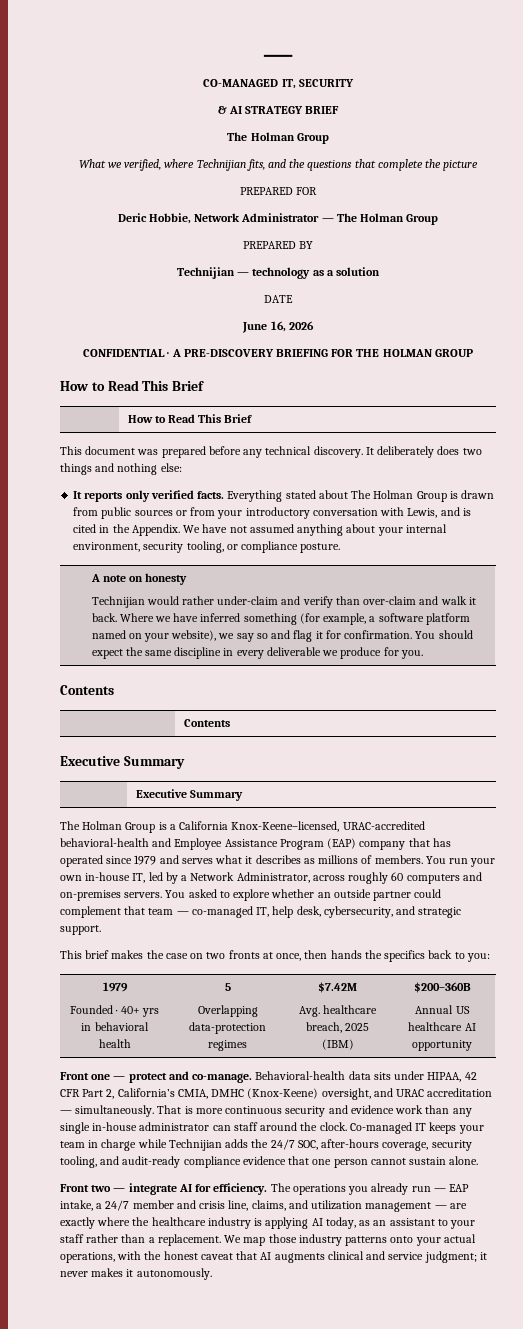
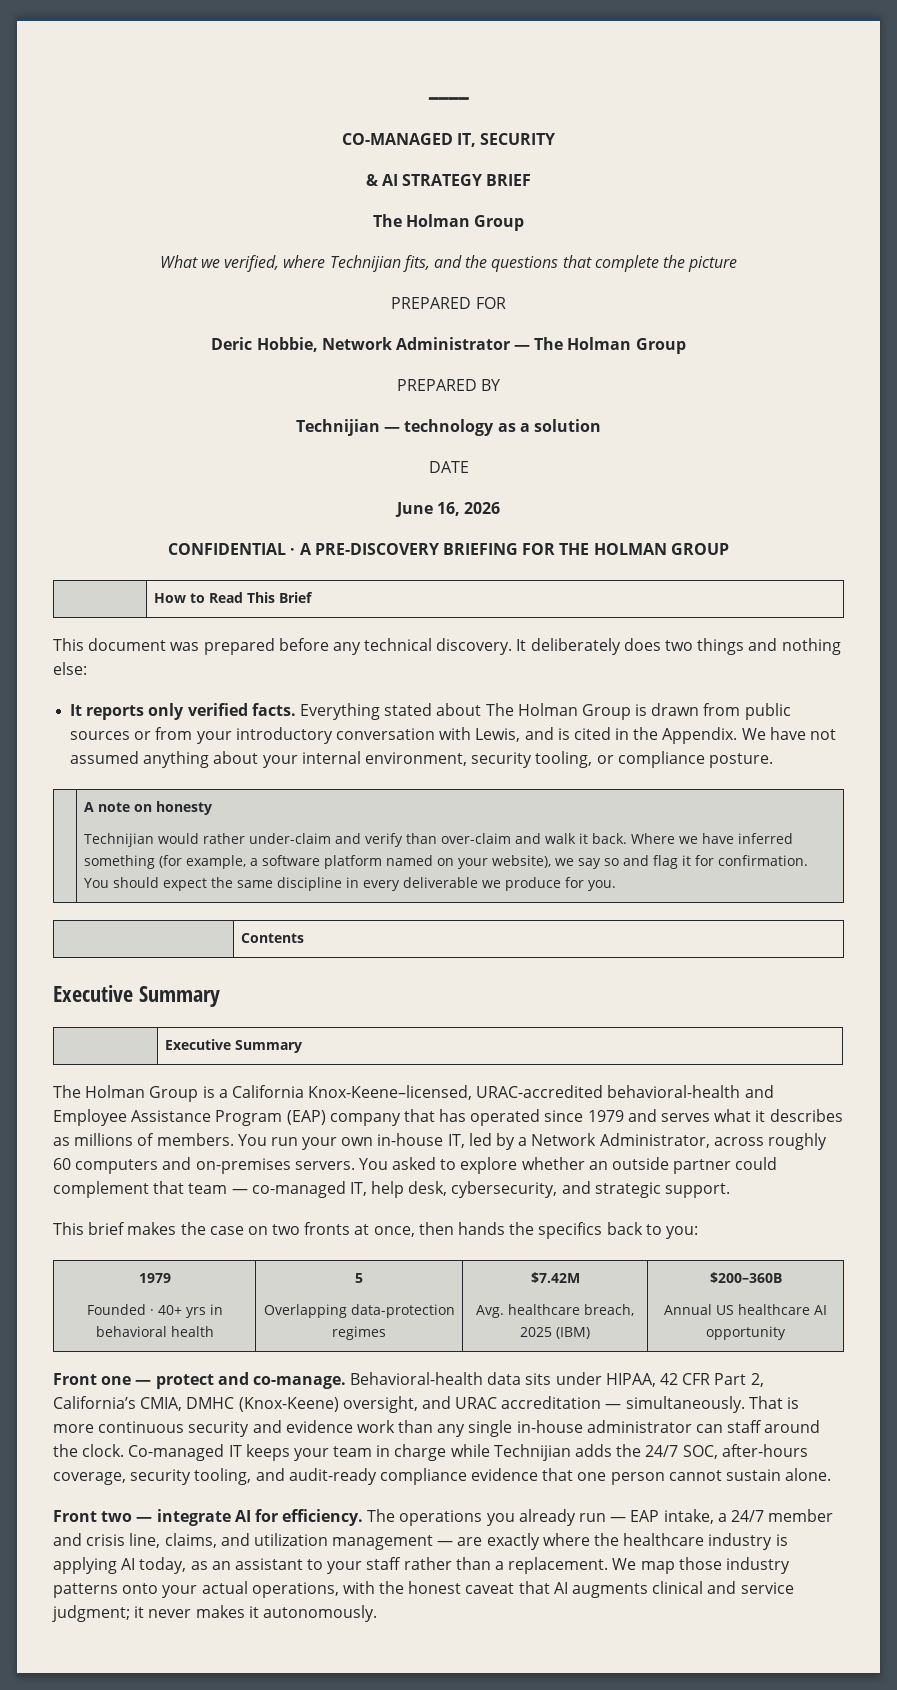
[60,380,205,391] // How to Read This Brief -> (729, 549) none
[60,685,114,695] // Contents -> (616, 885) none

